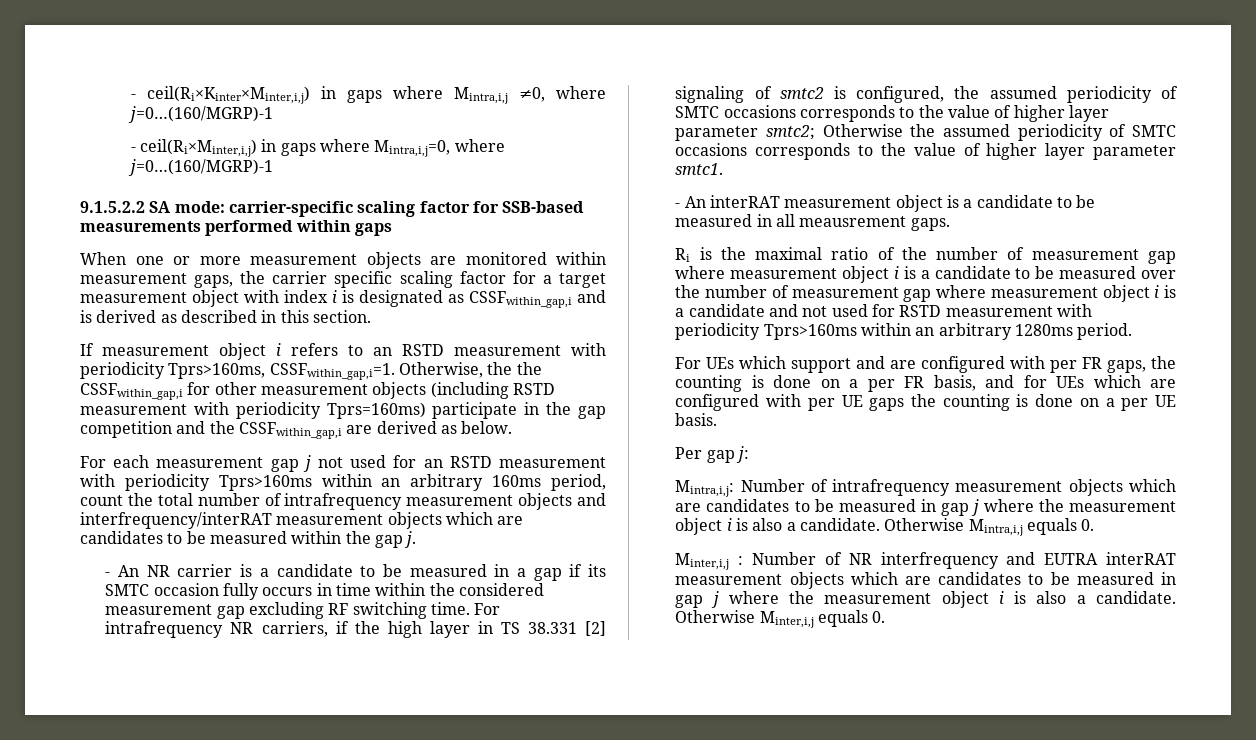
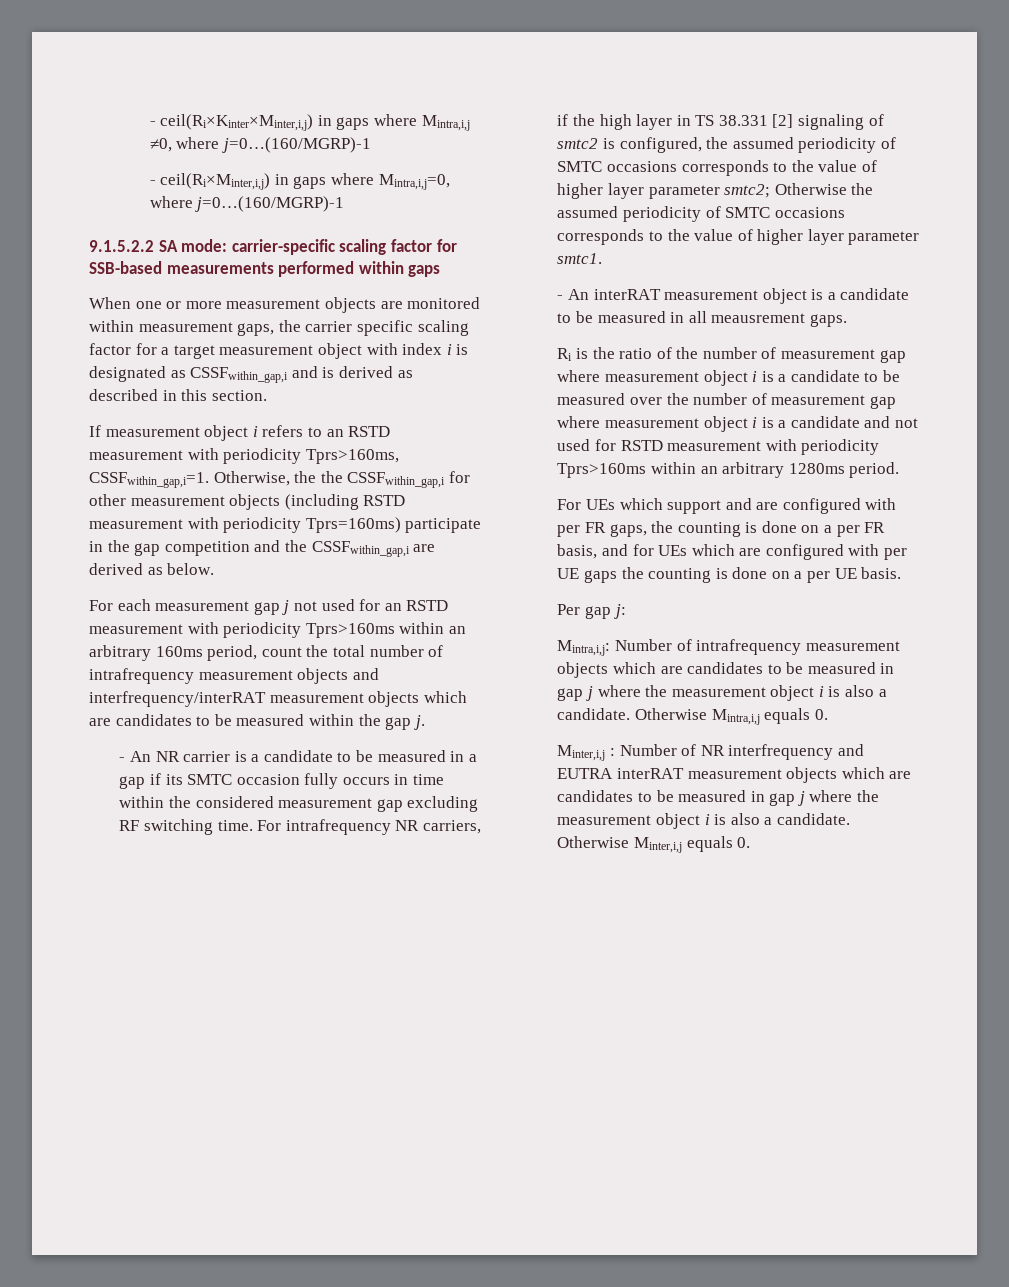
[755,247,823,260] maximal -> (615, 353) none

